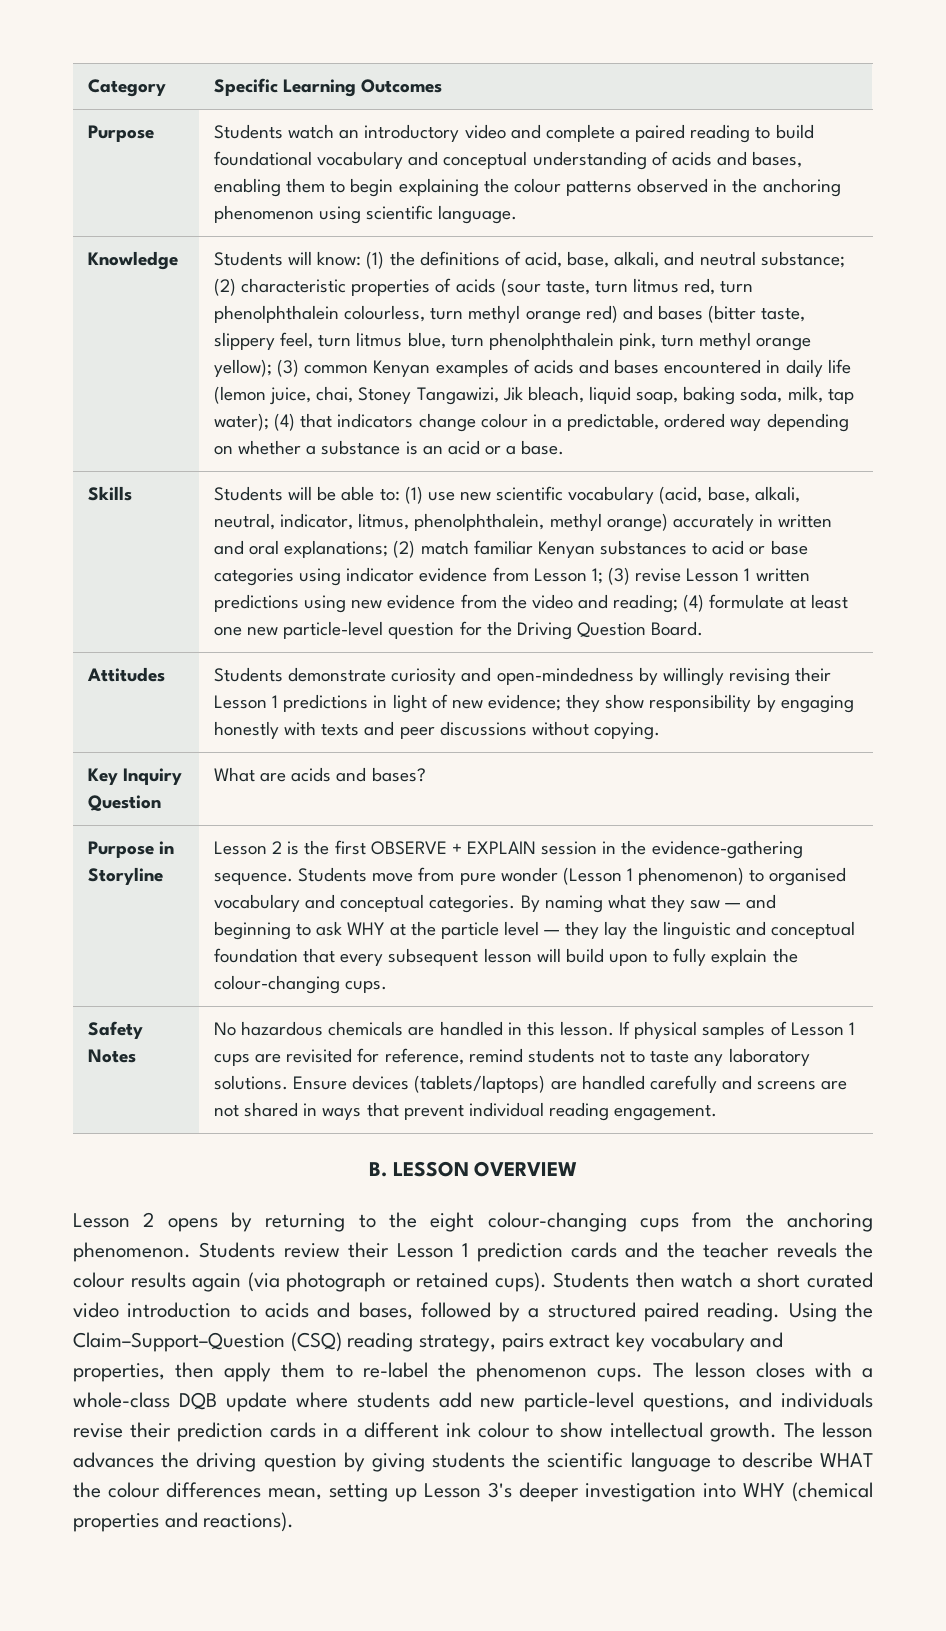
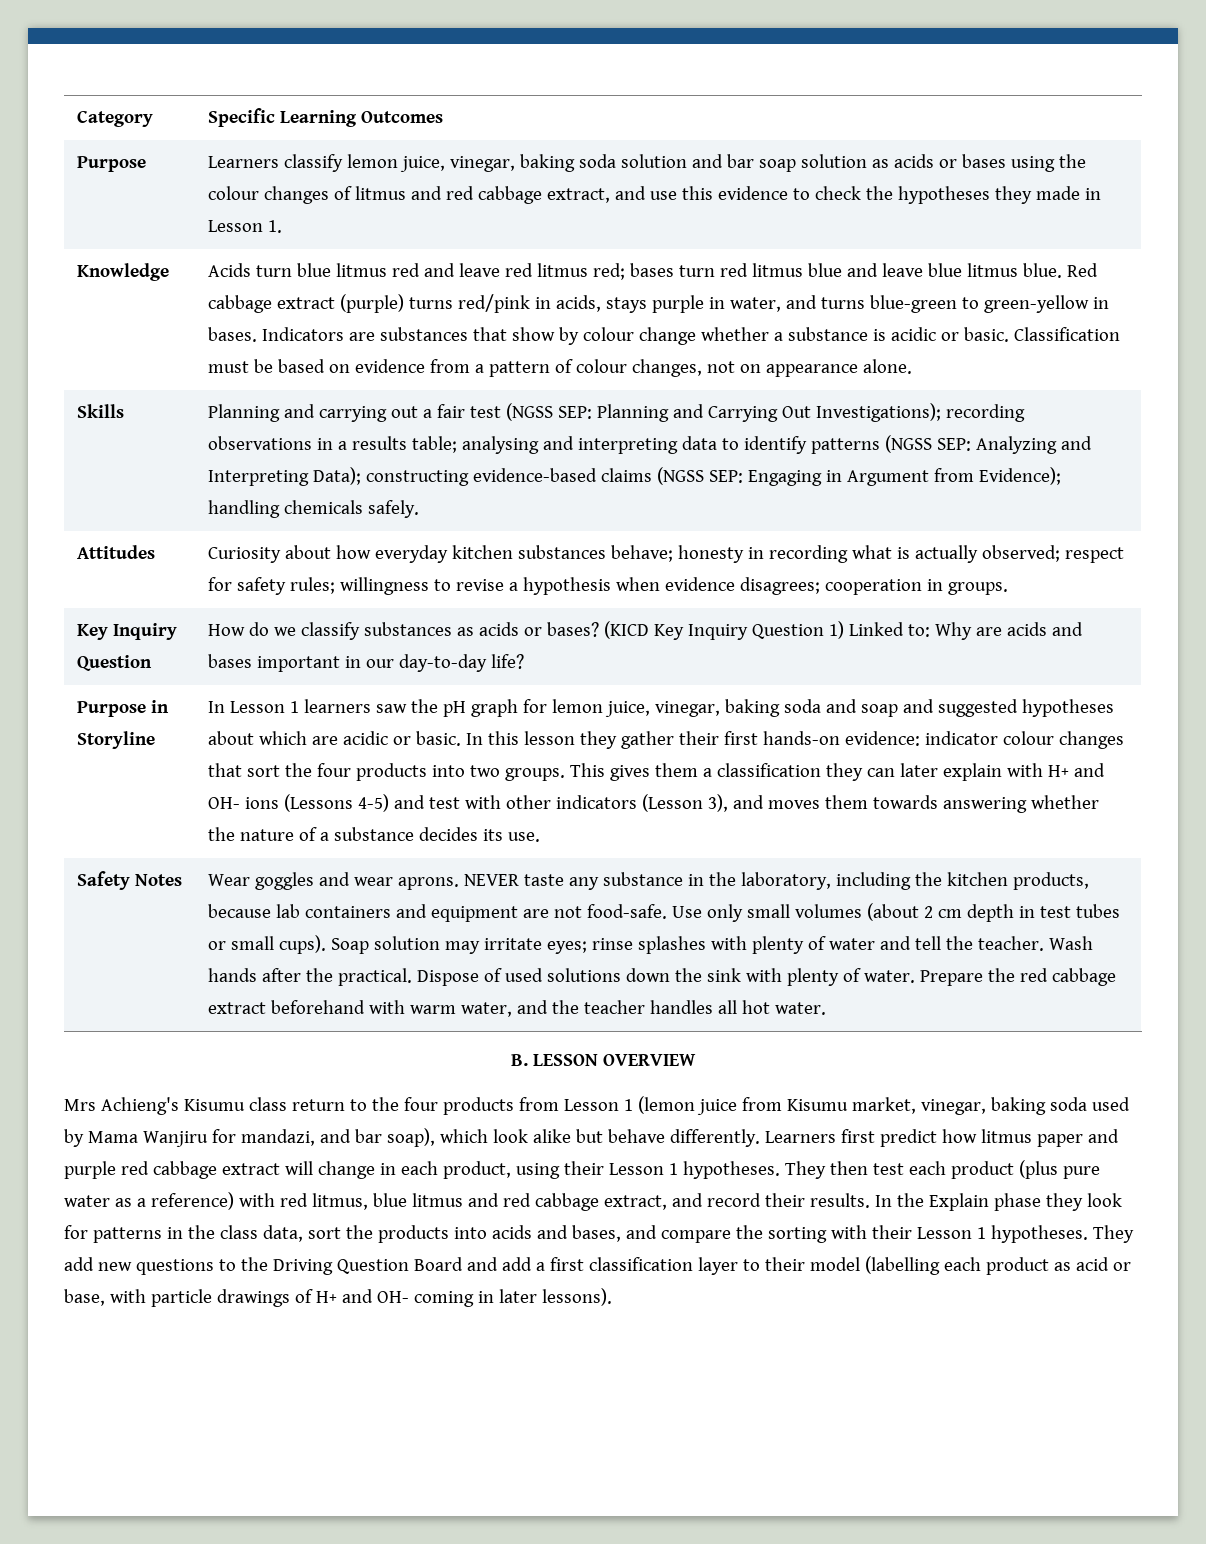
[214,124,814,143] [214,151,803,170] [214,178,841,197] [214,205,518,224] [88,251,179,270] [214,251,845,269] [214,278,754,296] [214,305,806,324] [214,332,812,351] [214,359,851,377] [214,386,854,405] [214,413,849,432] [214,440,565,455] [88,486,133,501] [214,486,800,504] [214,513,833,532] [214,540,808,558] [214,567,810,586] [214,594,848,613] [214,621,704,640] [87,667,166,682] [214,667,832,686] [214,694,854,713] [214,721,660,740] [88,768,183,785] [88,795,162,811] [214,767,426,782] [88,841,175,858] [88,867,164,885] [214,840,803,859] [214,867,847,886] [214,894,777,913] [214,921,855,940] [214,948,798,966] [214,975,388,994] [88,1021,144,1039] [88,1049,137,1063] [214,1021,855,1039] [214,1048,810,1066] [214,1075,848,1093] [214,1102,718,1121] [368,1161,578,1177] [73,1212,874,1232] [73,1242,873,1262] [73,1272,874,1292] [73,1302,873,1322] [73,1332,784,1352] [73,1362,874,1382] [73,1392,873,1412] [73,1422,873,1442] [73,1452,873,1472] [73,1482,873,1502] [73,1512,295,1532] Students watch an introductory video and complete a paired reading to build foundational vocabulary and conceptual understanding of acids and bases, enabling them to begin explaining the colour patterns observed in the anchoring phenomenon using scientific language. // Knowledge | Students will know: (1) the definitions of acid, base, alkali, and neutral substance; (2) characteristic properties of acids (sour taste, turn litmus red, turn phenolphthalein colourless, turn methyl orange red) and bases (bitter taste, slippery feel, turn litmus blue, turn phenolphthalein pink, turn methyl orange yellow); (3) common Kenyan examples of acids and bases encountered in daily life (lemon juice, chai, Stoney Tangawizi, Jik bleach, liquid soap, baking soda, milk, tap water); (4) that indicators change colour in a predictable, ordered way depending on whether a substance is an acid or a base. // Skills | Students will be able to: (1) use new scientific vocabulary (acid, base, alkali, neutral, indicator, litmus, phenolphthalein, methyl orange) accurately in written and oral explanations; (2) match familiar Kenyan substances to acid or base categories using indicator evidence from Lesson 1; (3) revise Lesson 1 written predictions using new evidence from the video and reading; (4) formulate at least one new particle-level question for the Driving Question Board. // Attitudes | Students demonstrate curiosity and open-mindedness by willingly revising their Lesson 1 predictions in light of new evidence; they show responsibility by engaging honestly with texts and peer discussions without copying. // Key Inquiry Question | What are acids and bases? // Purpose in Storyline | Lesson 2 is the first OBSERVE + EXPLAIN session in the evidence-gathering sequence. Students move from pure wonder (Lesson 1 phenomenon) to organised vocabulary and conceptual categories. By naming what they saw — and beginning to ask WHY at the particle level — they lay the linguistic and conceptual foundation that every subsequent lesson will build upon to fully explain the colour-changing cups. // Safety Notes | No hazardous chemicals are handled in this lesson. If physical samples of Lesson 1 cups are revisited for reference, remind students not to taste any laboratory solutions. Ensure devices (tablets/laptops) are handled carefully and screens are not shared in ways that prevent individual reading engagement. // B. LESSON OVERVIEW // Lesson 2 opens by returning to the eight colour-changing cups from the anchoring phenomenon. Students review their Lesson 1 prediction cards and the teacher reveals the colour results again (via photograph or retained cups). Students then watch a short curated video introduction to acids and bases, followed by a structured paired reading. Using the Claim–Support–Question (CSQ) reading strategy, pairs extract key vocabulary and properties, then apply them to re-label the phenomenon cups. The lesson closes with a whole-class DQB update where students add new particle-level questions, and individuals revise their prediction cards in a different ink colour to show intellectual growth. The lesson advances the driving question by giving students the scientific language to describe WHAT the colour differences mean, setting up Lesson 3's deeper investigation into WHY (chemical properties and reactions). -> [207,154,1086,172] [207,186,1101,204] [207,220,282,233] [76,263,169,281] [207,263,1098,280] [207,294,1109,313] [207,327,1120,345] [207,359,912,377] [76,404,124,418] [207,403,1025,422] [207,435,1092,454] [207,467,1061,486] [207,500,419,518] [76,545,155,559] [207,545,1124,563] [207,577,1008,595] [76,623,177,640] [76,655,152,671] [207,621,1083,640] [207,654,524,672] [76,700,169,717] [76,731,155,749] [207,699,1114,717] [207,731,1124,749] [207,763,1105,781] [207,794,1099,813] [207,827,540,842] [76,871,182,890] [207,872,1089,890] [207,903,1120,922] [207,935,1093,954] [207,968,1116,986] [207,1000,826,1017] [511,1054,696,1066] [64,1096,1130,1115] [64,1128,1119,1147] [64,1160,1100,1179] [64,1192,1122,1211] [64,1225,1134,1243] [64,1256,1131,1275] [64,1288,612,1307] Learners classify lemon juice, vinegar, baking soda solution and bar soap solution as acids or bases using the colour changes of litmus and red cabbage extract, and use this evidence to check the hypotheses they made in Lesson 1. // Knowledge | Acids turn blue litmus red and leave red litmus red; bases turn red litmus blue and leave blue litmus blue. Red cabbage extract (purple) turns red/pink in acids, stays purple in water, and turns blue-green to green-yellow in bases. Indicators are substances that show by colour change whether a substance is acidic or basic. Classification must be based on evidence from a pattern of colour changes, not on appearance alone. // Skills | Planning and carrying out a fair test (NGSS SEP: Planning and Carrying Out Investigations); recording observations in a results table; analysing and interpreting data to identify patterns (NGSS SEP: Analyzing and Interpreting Data); constructing evidence-based claims (NGSS SEP: Engaging in Argument from Evidence); handling chemicals safely. // Attitudes | Curiosity about how everyday kitchen substances behave; honesty in recording what is actually observed; respect for safety rules; willingness to revise a hypothesis when evidence disagrees; cooperation in groups. // Key Inquiry Question | How do we classify substances as acids or bases? (KICD Key Inquiry Question 1) Linked to: Why are acids and bases important in our day-to-day life? // Purpose in Storyline | In Lesson 1 learners saw the pH graph for lemon juice, vinegar, baking soda and soap and suggested hypotheses about which are acidic or basic. In this lesson they gather their first hands-on evidence: indicator colour changes that sort the four products into two groups. This gives them a classification they can later explain with H+ and OH- ions (Lessons 4-5) and test with other indicators (Lesson 3), and moves them towards answering whether the nature of a substance decides its use. // Safety Notes | Wear goggles and wear aprons. NEVER taste any substance in the laboratory, including the kitchen products, because lab containers and equipment are not food-safe. Use only small volumes (about 2 cm depth in test tubes or small cups). Soap solution may irritate eyes; rinse splashes with plenty of water and tell the teacher. Wash hands after the practical. Dispose of used solutions down the sink with plenty of water. Prepare the red cabbage extract beforehand with warm water, and the teacher handles all hot water. // B. LESSON OVERVIEW // Mrs Achieng's Kisumu class return to the four products from Lesson 1 (lemon juice from Kisumu market, vinegar, baking soda used by Mama Wanjiru for mandazi, and bar soap), which look alike but behave differently. Learners first predict how litmus paper and purple red cabbage extract will change in each product, using their Lesson 1 hypotheses. They then test each product (plus pure water as a reference) with red litmus, blue litmus and red cabbage extract, and record their results. In the Explain phase they look for patterns in the class data, sort the products into acids and bases, and compare the sorting with their Lesson 1 hypotheses. They add new questions to the Driving Question Board and add a first classification layer to their model (labelling each product as acid or base, with particle drawings of H+ and OH- coming in later lessons).

